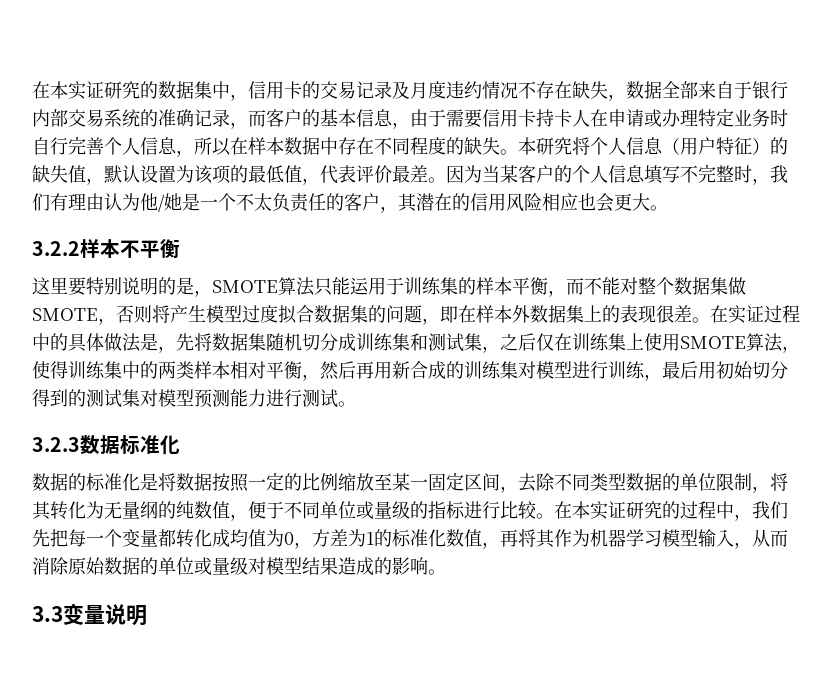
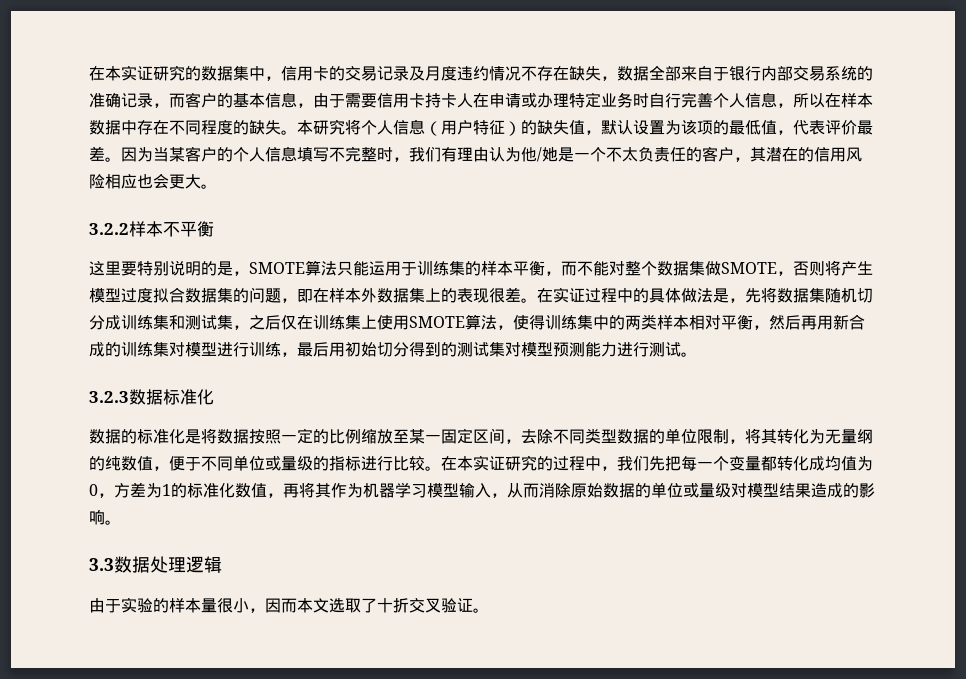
[63,603,147,626] 变量说明 -> [114,556,222,573] [89,597,489,613] 数据处理逻辑 // 由于实验的样本量很小，因而本文选取了十折交叉验证。

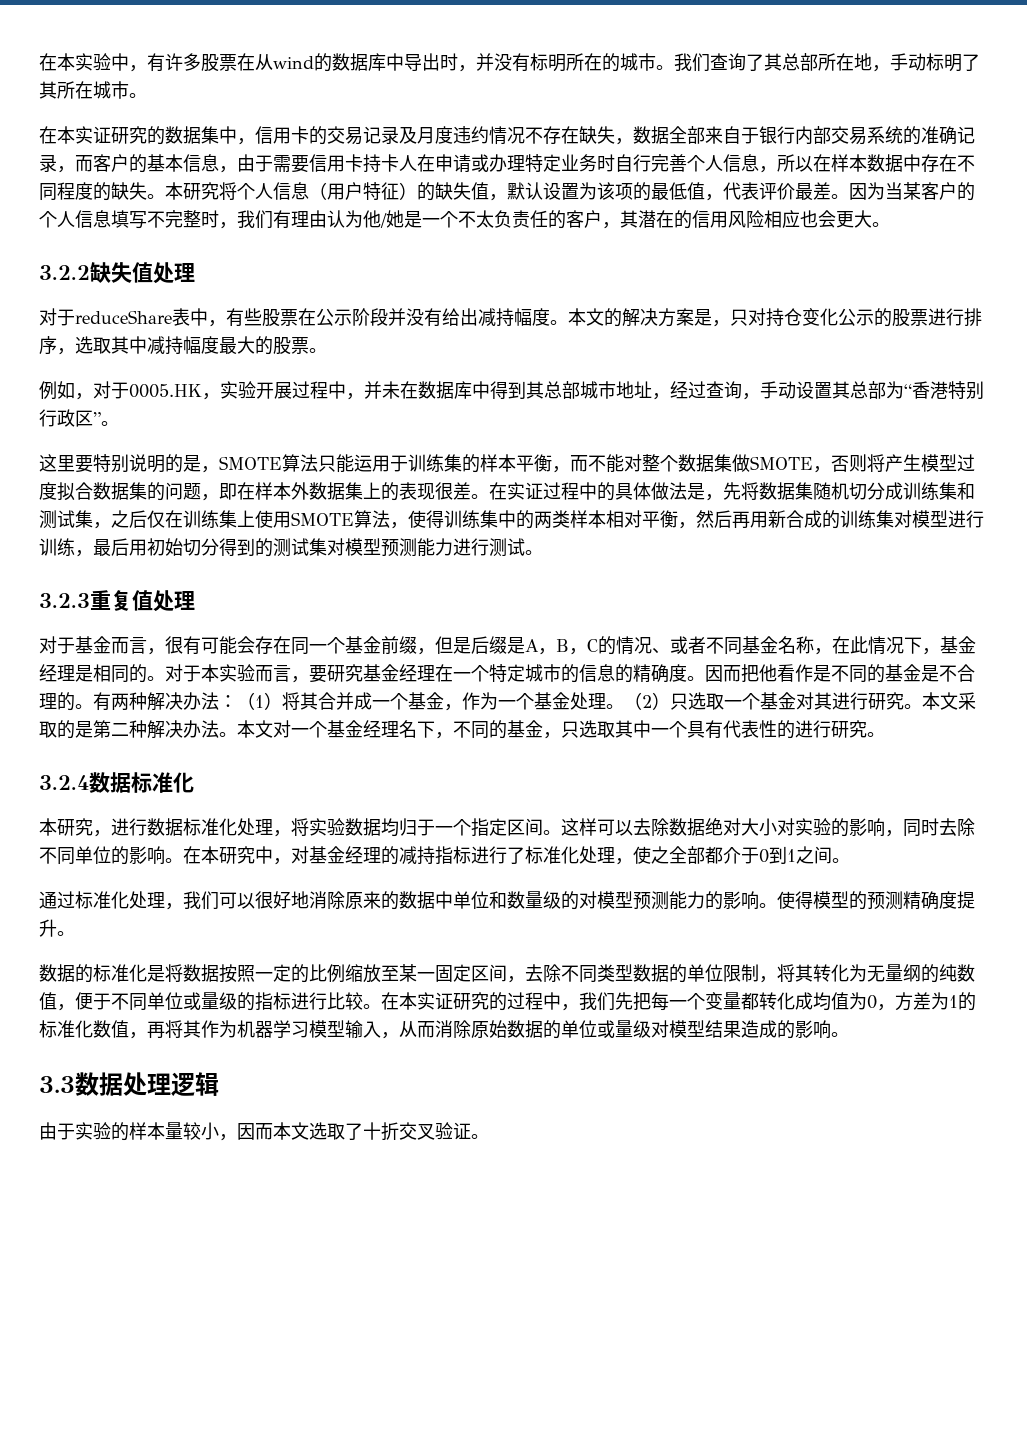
[89,65,137,81] 在本实 -> [39,53,980,72] [39,81,147,99] [39,126,93,144] 在本实验中，有许多股票在从wind的数据库中导出时，并没有标明所在的城市。我们查询了其总部所在地，手动标明了其所在城市。 // 在本实
[129,221,214,237] 样本不平衡 -> [90,262,195,284] [39,308,982,327] [39,336,327,355] [39,381,984,400] [39,409,119,427] 缺失值处理 // 对于reduceShare表中，有些股票在公示阶段并没有给出减持幅度。本文的解决方案是，只对持仓变化公示的股票进行排序，选取其中减持幅度最大的股票。 // 例如，对于0005.HK，实验开展过程中，并未在数据库中得到其总部城市地址，经过查询，手动设置其总部为“香港特别行政区”。
[129,389,214,405] 数据标准化 -> [90,590,195,612] [39,636,976,655] [39,664,975,683] [39,692,976,711] [39,720,885,739] [39,772,194,793] [39,818,975,837] [39,846,850,865] [39,891,975,910] [39,919,75,937] 重复值处理 // 对于基金而言，很有可能会存在同一个基金前缀，但是后缀是A，B，C的情况、或者不同基金名称，在此情况下，基金经理是相同的。对于本实验而言，要研究基金经理在一个特定城市的信息的精确度。因而把他看作是不同的基金是不合理的。有两种解决办法：（1）将其合并成一个基金，作为一个基金处理。（2）只选取一个基金对其进行研究。本文采取的是第二种解决办法。本文对一个基金经理名下，不同的基金，只选取其中一个具有代表性的进行研究。 // 3.2.4数据标准化 // 本研究，进行数据标准化处理，将实验数据均归于一个指定区间。这样可以去除数据绝对大小对实验的影响，同时去除不同单位的影响。在本研究中，对基金经理的减持指标进行了标准化处理，使之全部都介于0到1之间。 // 通过标准化处理，我们可以很好地消除原来的数据中单位和数量级的对模型预测能力的影响。使得模型的预测精确度提升。
[217,598,233,613] 很 -> [183,1122,201,1140] 较

